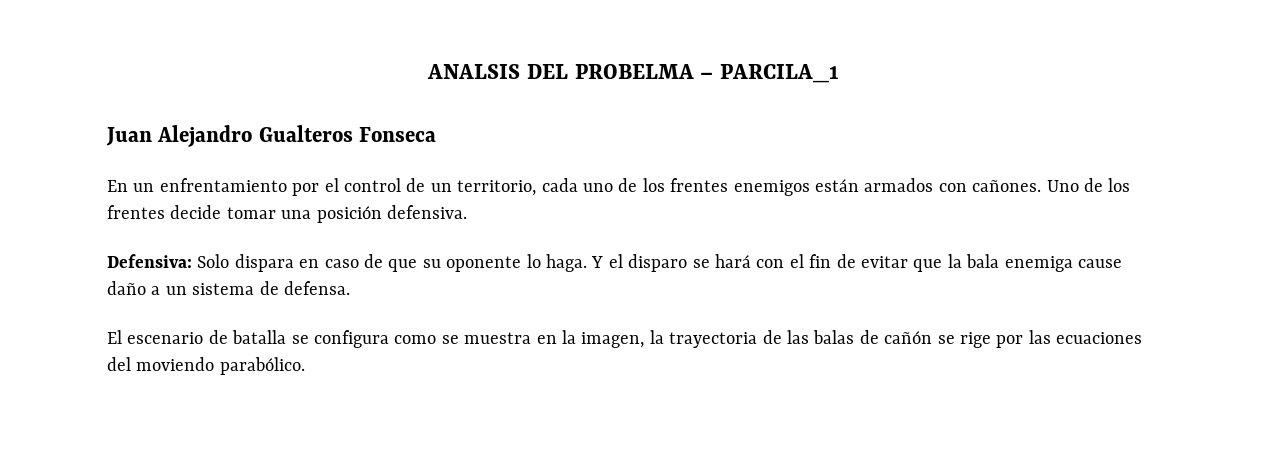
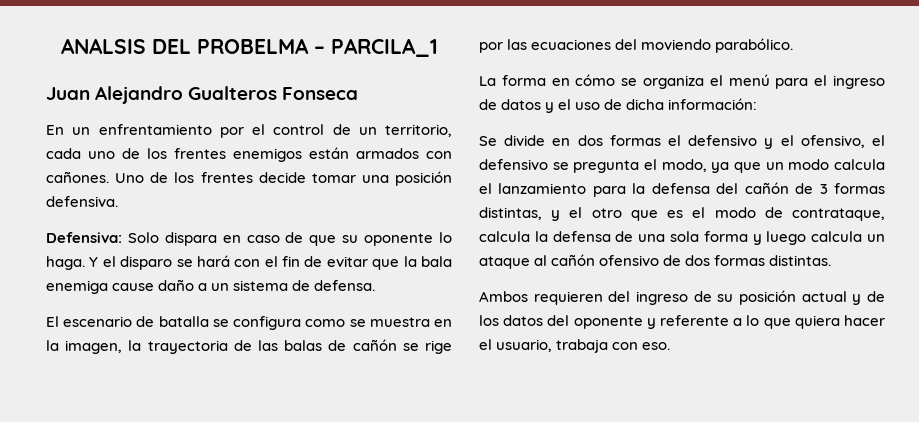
(305, 366) none -> [479,74,885,89] [479,98,758,113] [479,135,885,149] [479,159,885,173] [479,182,886,197] [479,207,885,221] [479,231,886,245] [479,254,832,269] [479,290,885,305] [479,315,885,329] [479,339,671,353] // La forma en cómo se organiza el menú para el ingreso de datos y el uso de dicha información: // Se divide en dos formas el defensivo y el ofensivo, el defensivo se pregunta el modo, ya que un modo calcula el lanzamiento para la defensa del cañón de 3 formas distintas, y el otro que es el modo de contrataque, calcula la defensa de una sola forma y luego calcula un ataque al cañón ofensivo de dos formas distintas. // Ambos requieren del ingreso de su posición actual y de los datos del oponente y referente a lo que quiera hacer el usuario, trabaja con eso.

